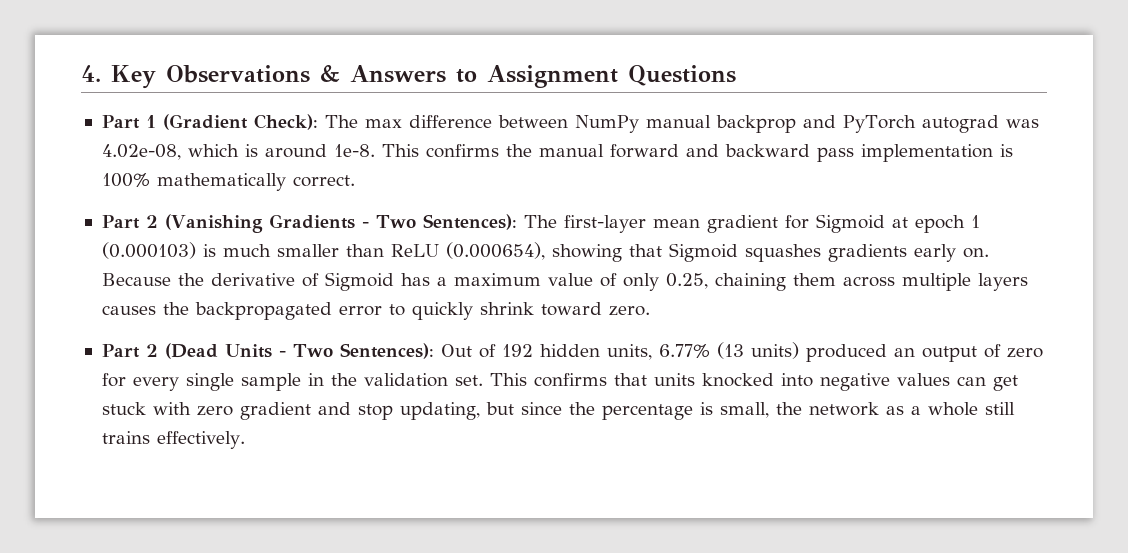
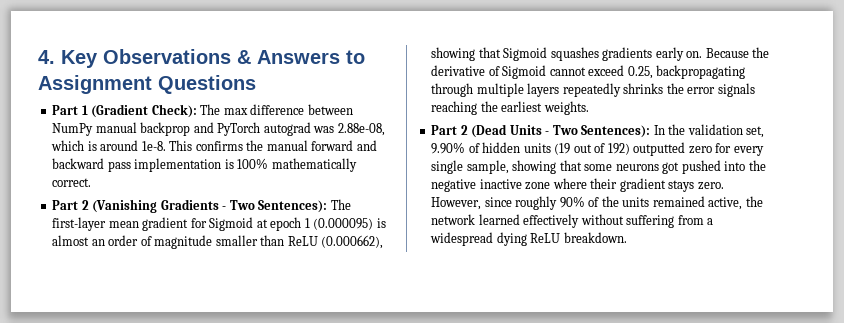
[101,144,181,160] 4.02e-08, -> [337,123,385,136] 2.88e-08,
[101,242,271,259] (0.000103) is much -> [313,218,386,230] [52,235,213,249] (0.000095) is almost an order of magnitude
[445,242,545,260] (0.000654), -> [321,235,384,249] (0.000662),
[400,273,1028,291] [101,302,650,320] has a maximum value of only 0.25, chaining them across multiple layers causes the backpropagated error to quickly shrink toward zero. -> [549,65,746,79] [431,83,755,97] [431,101,589,115] cannot exceed 0.25, backpropagating through multiple layers repeatedly shrinks the error signals reaching the earliest weights.
[440,342,1043,362] [101,373,1018,391] [101,402,1015,420] [101,431,245,449] Out of 192 hidden units, 6.77% (13 units) produced an output of zero for every single sample in the validation set. This confirms that units knocked into negative values can get stuck with zero gradient and stop updating, but since the percentage is small, the network as a whole still trains effectively. -> [653,124,765,138] [431,142,764,156] [431,160,766,174] [431,178,724,192] [431,196,763,210] [431,214,714,228] [430,232,627,246] In the validation set, 9.90% of hidden units (19 out of 192) outputted zero for every single sample, showing that some neurons got pushed into the negative inactive zone where their gradient stays zero. However, since roughly 90% of the units remained active, the network learned effectively without suffering from a widespread dying ReLU breakdown.

